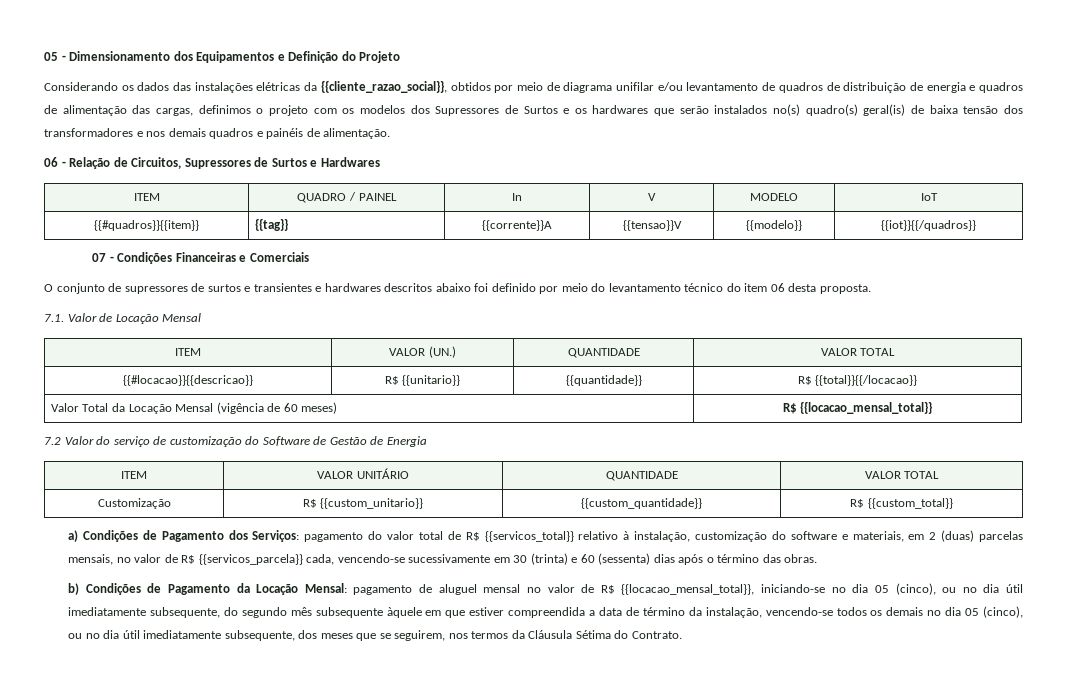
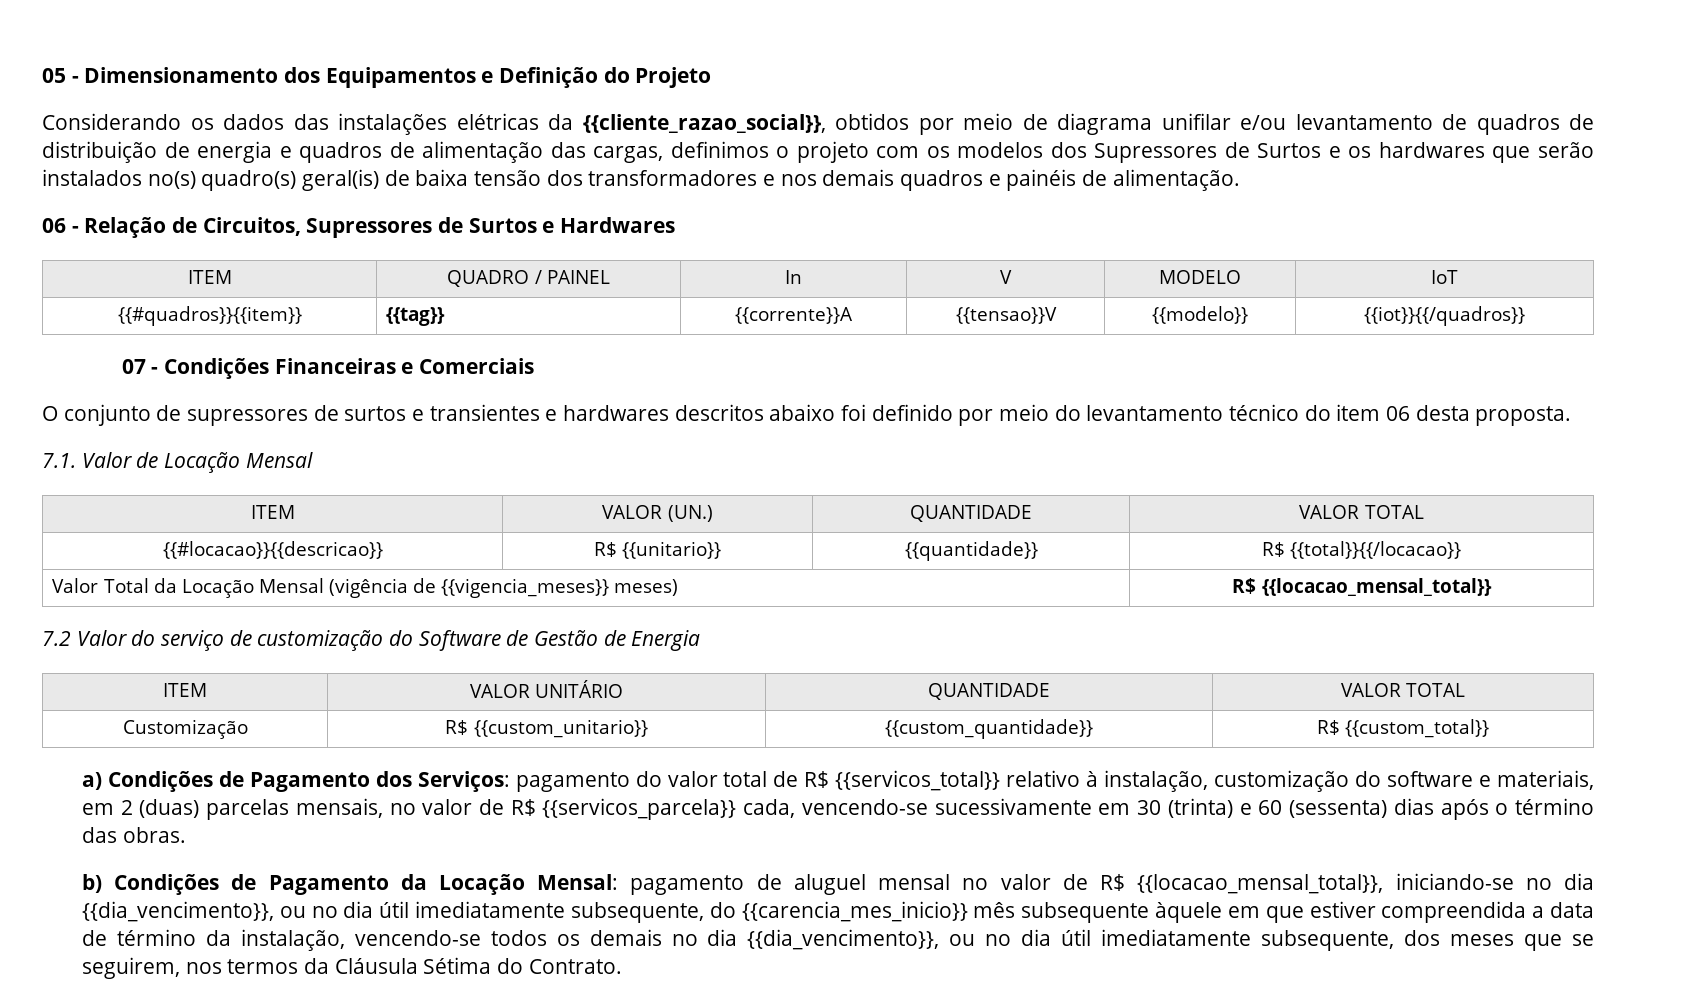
[283,403,298,412] 60 -> [441,578,610,598] {{vigencia_meses}}
[874,583,936,595] 05 (cinco), -> [81,901,274,922] {{dia_vencimento}},
[241,607,287,618] segundo -> [741,901,968,922] {{carencia_mes_inicio}}
[965,606,1023,618] 05 (cinco), -> [747,929,940,950] {{dia_vencimento}},

